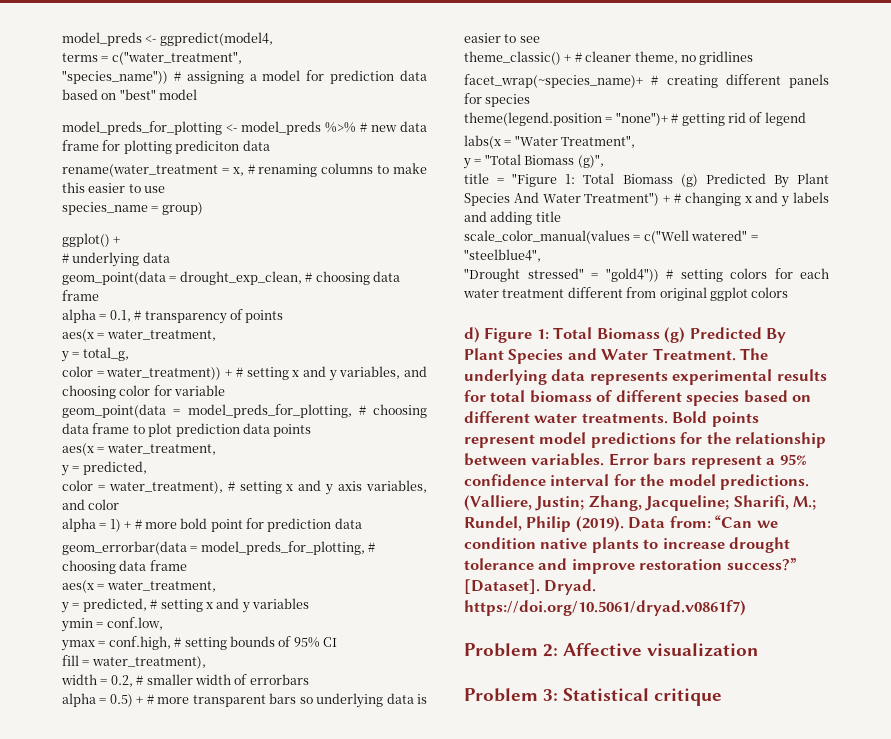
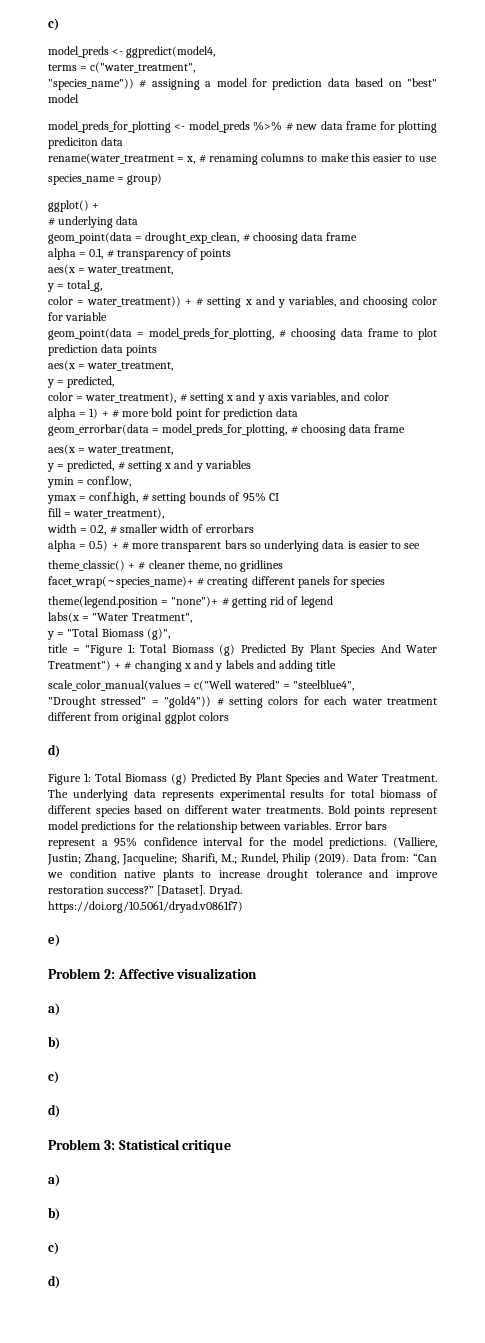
(62, 39) none -> [48,18,59,31] c) //
(480, 335) none -> (60, 751) //
(746, 608) none -> [48,934,60,947] // e)
(759, 650) none -> [48,1003,60,1016] [48,1036,60,1050] [48,1071,59,1084] [48,1104,60,1118] // a) // b) // c) // d)
(723, 697) none -> [48,1174,60,1187] [48,1207,60,1221] [48,1242,59,1255] [48,1275,60,1289] // a) // b) // c) // d)

